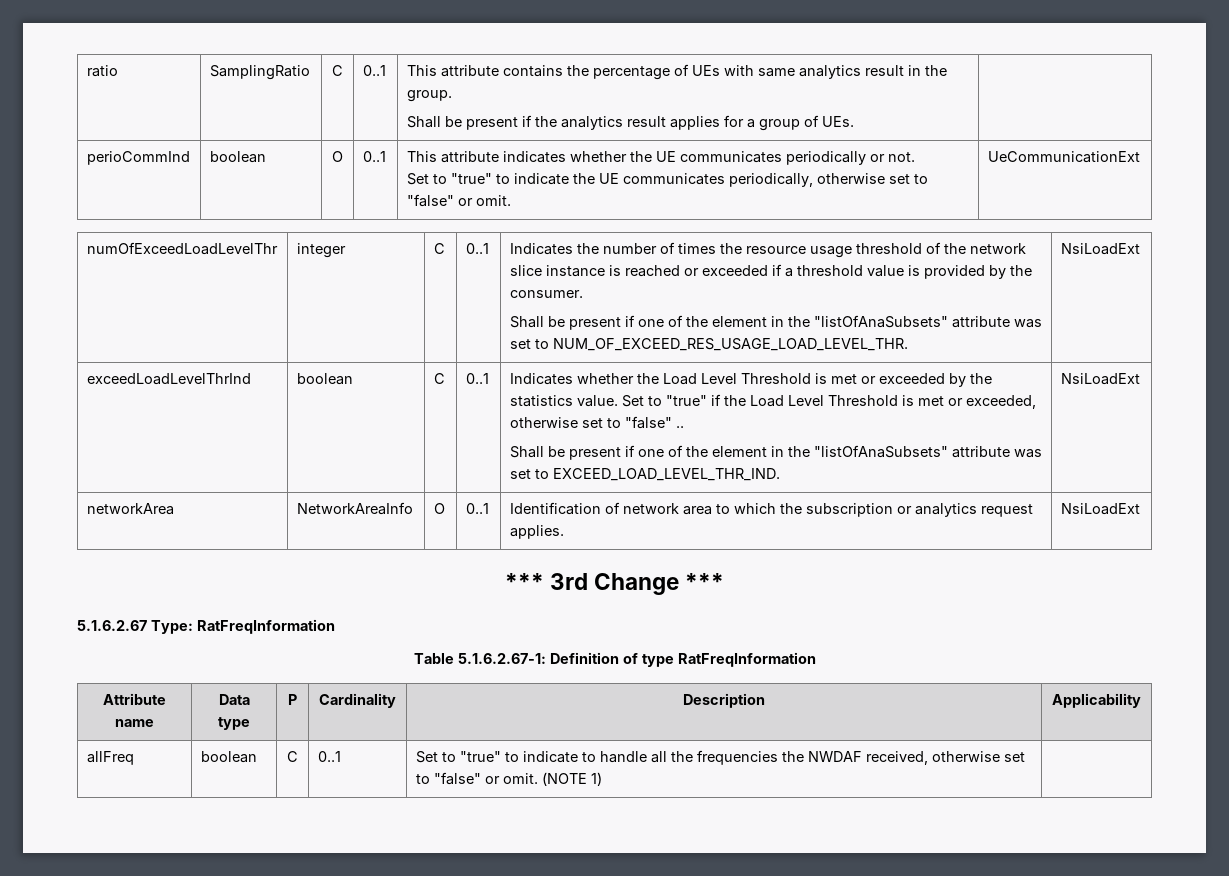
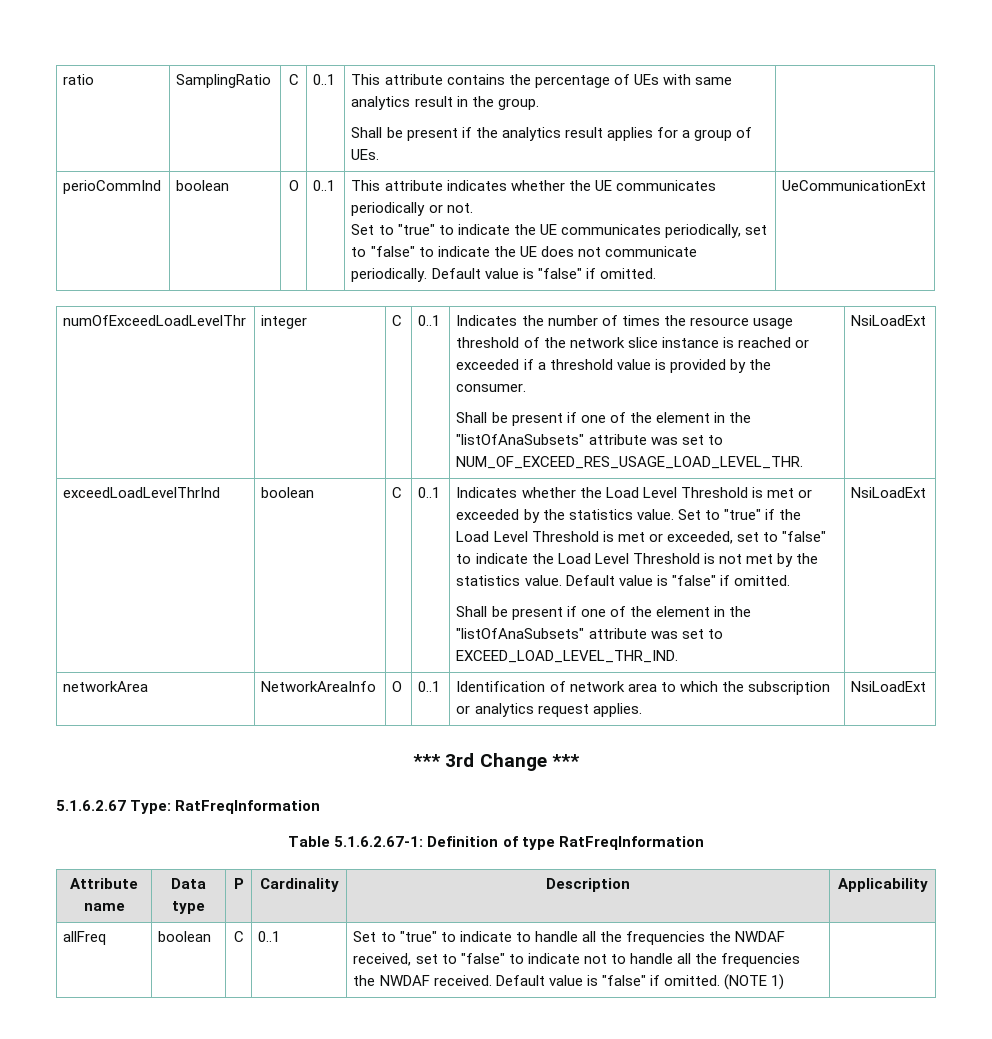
[816,173,928,184] [406,194,511,207] otherwise set to "false" or omit. -> [744,225,767,235] [351,246,697,257] [351,268,656,282] set to "false" to indicate the UE does not communicate periodically. Default value is "false" if omitted.
[509,416,684,429] otherwise set to "false" .. -> [736,531,826,542] [456,553,818,567] [456,575,790,586] set to "false" to indicate the Load Level Threshold is not met by the statistics value. Default value is "false" if omitted.
[931,751,1025,762] [415,772,538,785] otherwise set to "false" or omit. -> [415,953,801,967] [353,975,720,986] set to "false" to indicate not to handle all the frequencies the NWDAF received. Default value is "false" if omitted.

